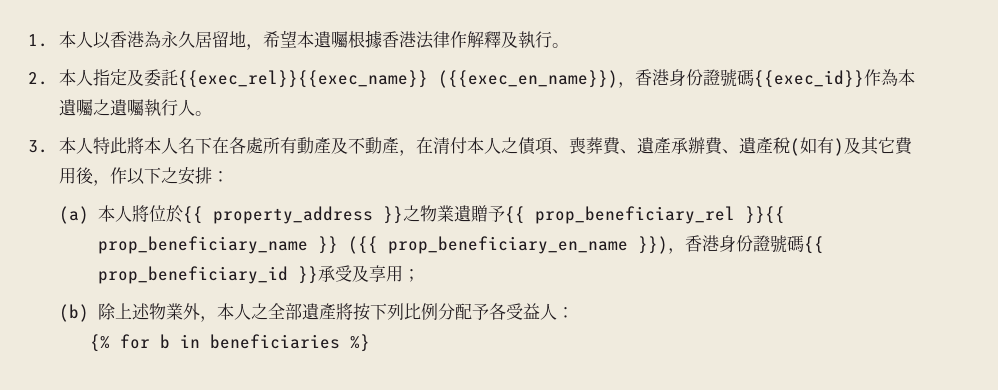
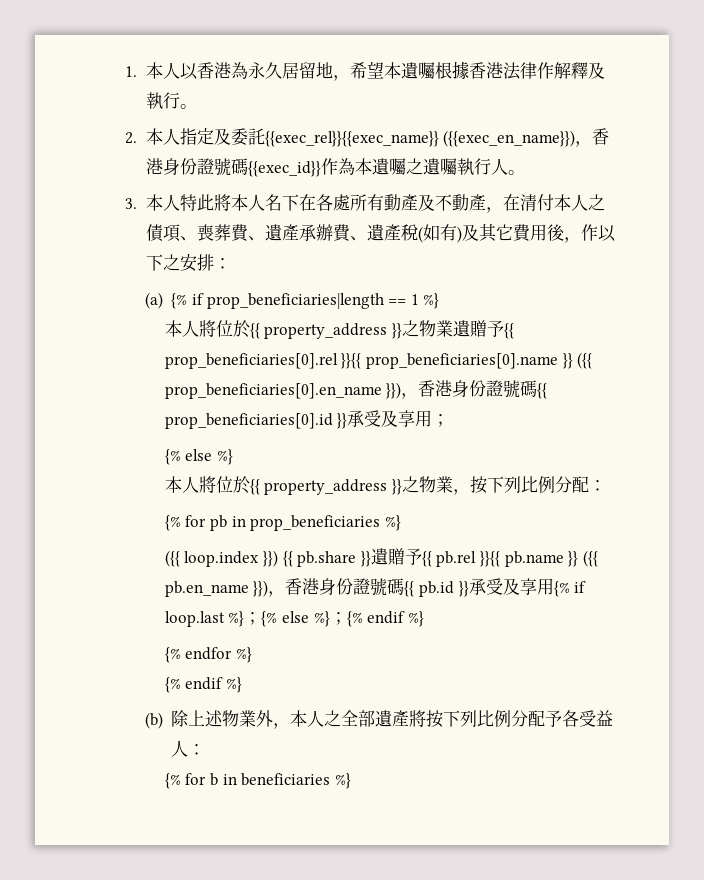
(90, 215) none -> [171,293,440,309] {% if prop_beneficiaries|length == 1 %} //
[534,206,785,224] [97,235,824,254] [97,266,288,284] prop_beneficiary_rel }}{{ prop_beneficiary_name }} ({{ prop_beneficiary_en_name }})，香港身份證號碼{{ prop_beneficiary_id -> [164,352,593,369] [164,380,548,399] [164,413,333,429] prop_beneficiaries[0].rel }}{{ prop_beneficiaries[0].name }} ({{ prop_beneficiaries[0].en_name }})，香港身份證號碼{{ prop_beneficiaries[0].id
(420, 275) none -> [164,449,234,465] [164,476,607,495] [164,515,401,531] [164,548,598,567] [164,578,587,597] [164,611,424,627] [164,647,253,663] [164,677,243,693] // {% else %} // 本人將位於{{ property_address }}之物業，按下列比例分配： // {% for pb in prop_beneficiaries %} // ({{ loop.index }}) {{ pb.share }}遺贈予{{ pb.rel }}{{ pb.name }} ({{ pb.en_name }})，香港身份證號碼{{ pb.id }}承受及享用{% if loop.last %}；{% else %}；{% endif %} // {% endfor %} // {% endif %}

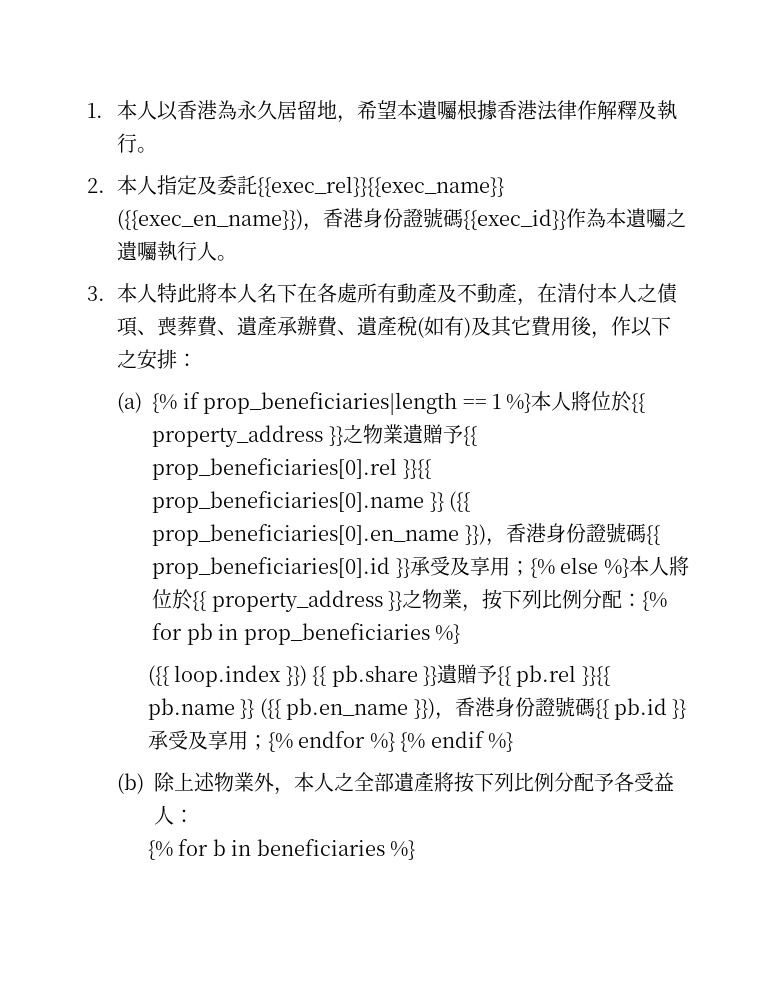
(440, 301) // -> (532, 403) none
[164,449,234,465] // {% else %} // -> [529,557,629,578] {% else %}
(607, 485) // -> (643, 600) none
[553,581,587,597] [164,611,424,627] {% if loop.last %}；{% else %}；{% endif %} // -> [247,735,268,750] ；
(253, 655) // -> (395, 742) none

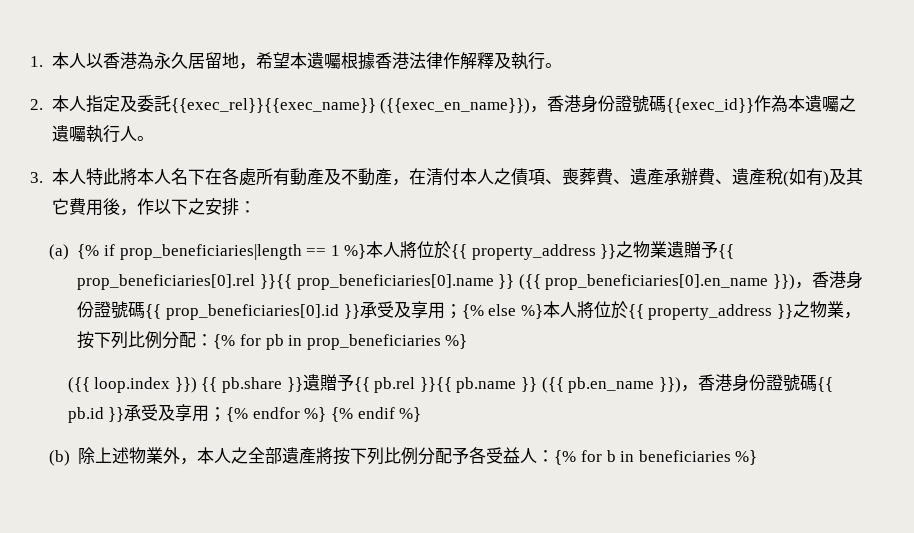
(195, 816) // -> (555, 456) none

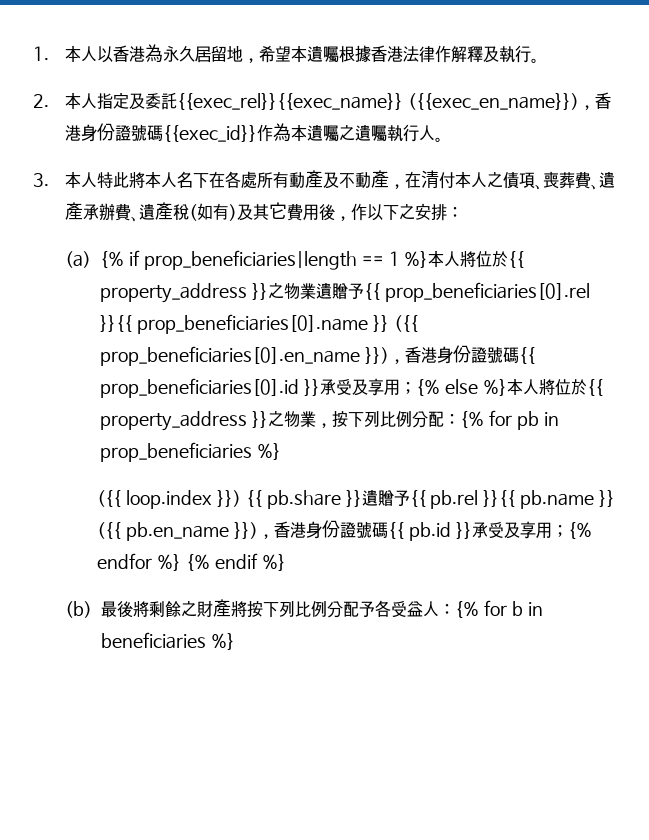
[78,447,300,465] 除上述物業外，本人之全部遺 -> [101,600,214,618] 最後將剩餘之財

